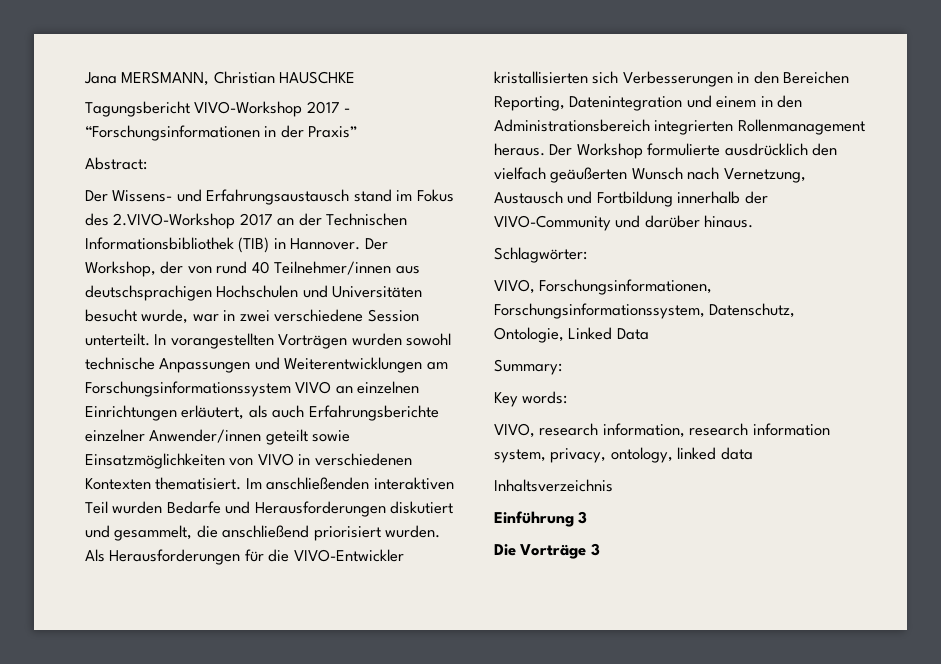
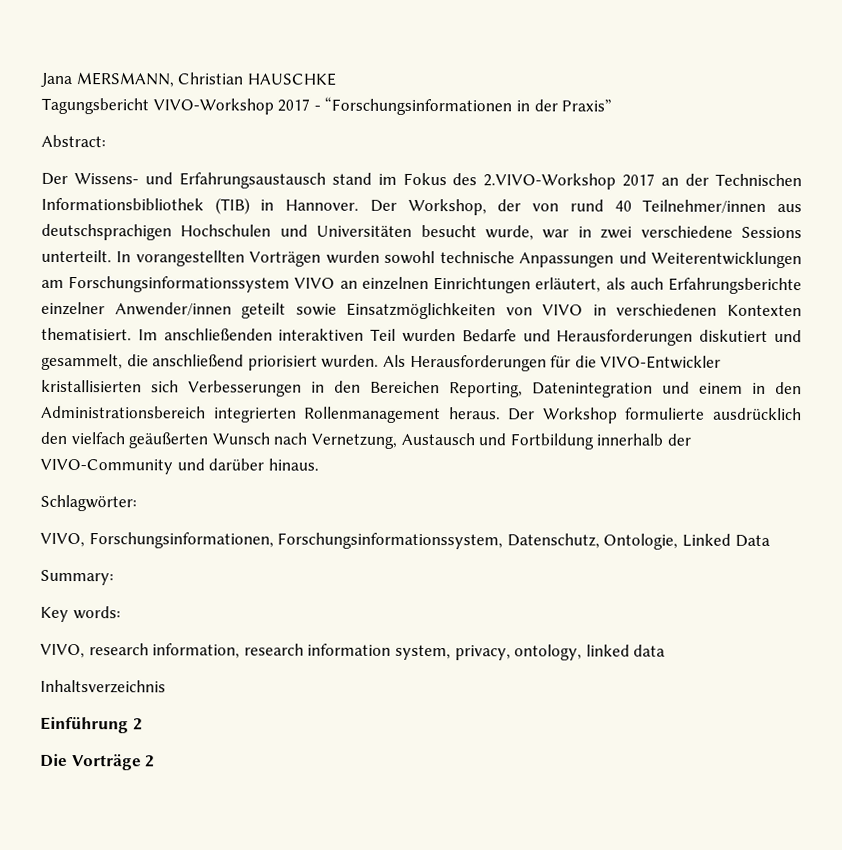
[367,309,419,322] Session -> [740,226,802,239] Sessions
[578,511,588,524] 3 -> [132,718,143,731] 2
[590,543,600,556] 3 -> [145,755,156,768] 2

